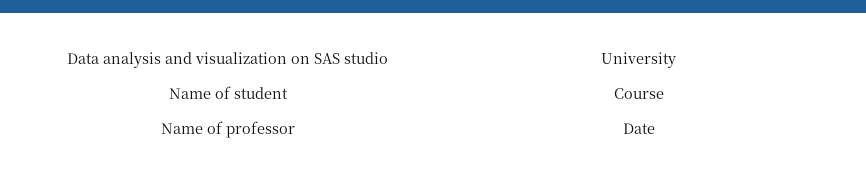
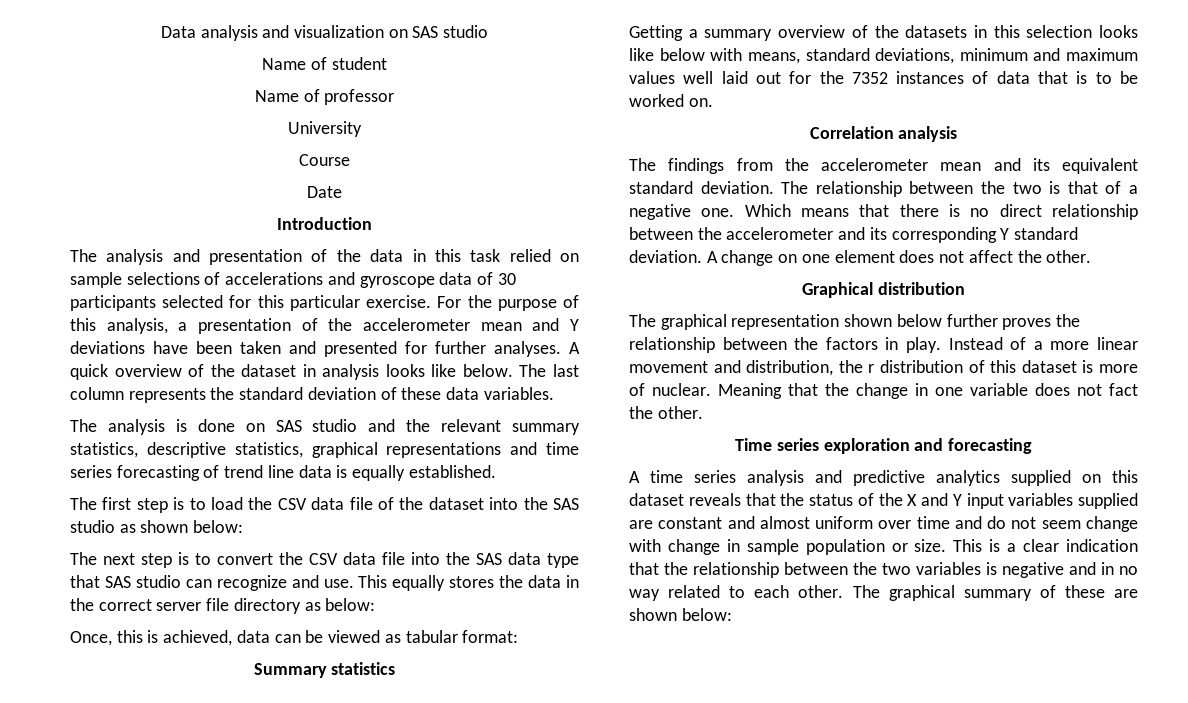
(655, 128) none -> [277,217,372,230] [70,249,580,265] [70,272,516,288] [70,295,579,311] [70,318,579,334] [70,341,580,357] [70,364,579,380] [70,387,554,403] [70,419,580,435] [70,442,579,458] [70,465,496,481] [70,497,579,513] [70,520,244,533] [70,552,579,568] [70,575,580,591] [70,598,376,614] [70,630,519,646] [253,662,396,678] [629,25,1138,41] [629,48,1138,64] [629,71,1138,84] [629,94,713,107] [809,126,958,142] [629,158,1138,174] [629,181,1138,197] [629,204,1138,220] [629,227,1079,243] [629,250,1092,266] [802,282,965,298] [629,314,1081,330] [629,337,1138,353] [629,360,1138,376] [629,383,1138,399] [629,406,703,419] [735,438,1032,454] [629,470,1138,486] [629,493,1138,509] [629,516,1138,532] [629,539,1139,555] [629,562,1138,578] [629,585,1138,601] [629,608,732,621] // Introduction // The analysis and presentation of the data in this task relied on sample selections of accelerations and gyroscope data of 30 participants selected for this particular exercise. For the purpose of this analysis, a presentation of the accelerometer mean and Y deviations have been taken and presented for further analyses. A quick overview of the dataset in analysis looks like below. The last column represents the standard deviation of these data variables. // The analysis is done on SAS studio and the relevant summary statistics, descriptive statistics, graphical representations and time series forecasting of trend line data is equally established. // The first step is to load the CSV data file of the dataset into the SAS studio as shown below: // The next step is to convert the CSV data file into the SAS data type that SAS studio can recognize and use. This equally stores the data in the correct server file directory as below: // Once, this is achieved, data can be viewed as tabular format: // Summary statistics // Getting a summary overview of the datasets in this selection looks like below with means, standard deviations, minimum and maximum values well laid out for the 7352 instances of data that is to be worked on. // Correlation analysis // The findings from the accelerometer mean and its equivalent standard deviation. The relationship between the two is that of a negative one. Which means that there is no direct relationship between the accelerometer and its corresponding Y standard deviation. A change on one element does not affect the other. // Graphical distribution // The graphical representation shown below further proves the relationship between the factors in play. Instead of a more linear movement and distribution, the r distribution of this dataset is more of nuclear. Meaning that the change in one variable does not fact the other. // Time series exploration and forecasting // A time series analysis and predictive analytics supplied on this dataset reveals that the status of the X and Y input variables supplied are constant and almost uniform over time and do not seem change with change in sample population or size. This is a clear indication that the relationship between the two variables is negative and in no way related to each other. The graphical summary of these are shown below:

